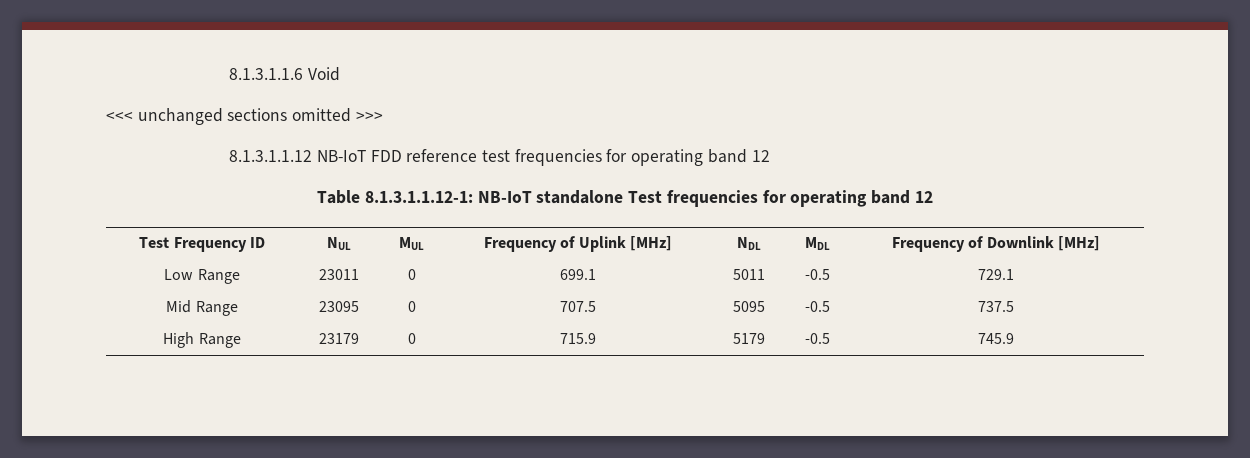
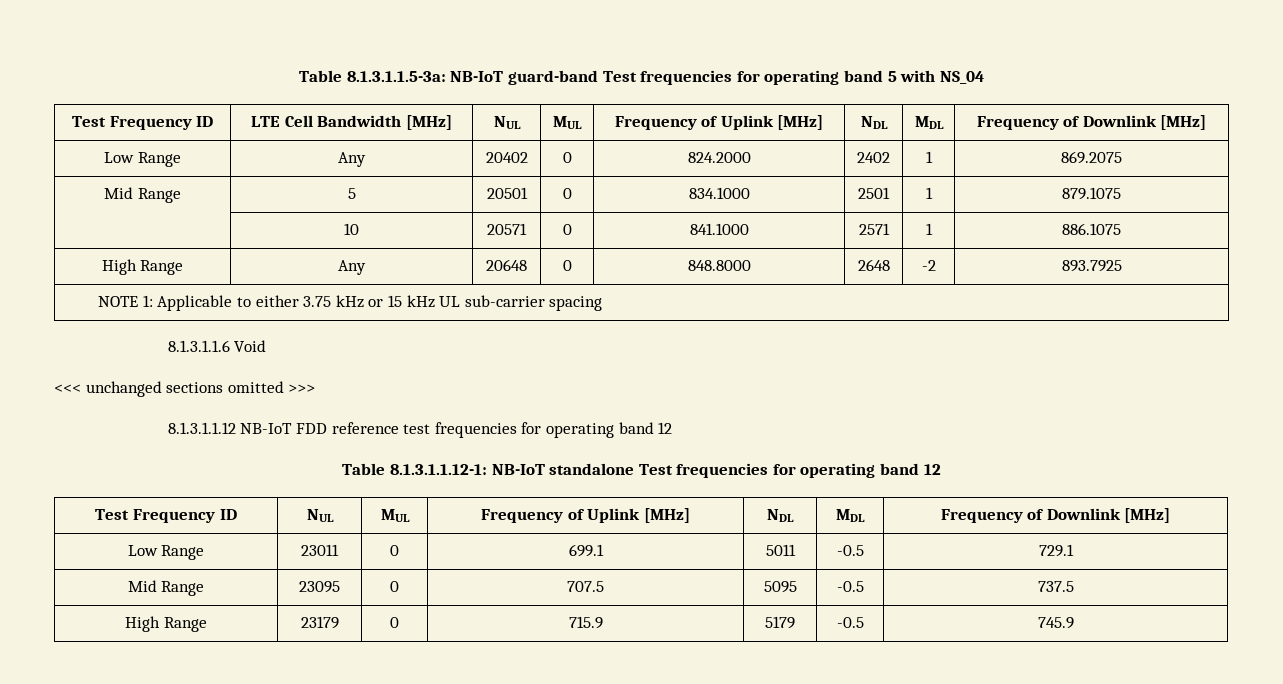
(229, 74) none -> [299,70,984,85] [71,116,214,130] [251,115,452,130] [493,116,521,129] [553,116,582,129] [614,115,824,130] [860,116,888,129] [914,116,944,129] [976,115,1207,130] [104,152,181,167] [338,152,366,167] [485,152,528,163] [562,152,572,163] [687,152,751,163] [857,152,890,163] [925,151,933,163] [1061,151,1122,164] [104,187,181,203] [347,188,356,199] [486,187,528,199] [562,188,572,199] [688,187,750,199] [858,187,890,199] [925,187,933,199] [1062,187,1121,200] [344,223,359,235] [487,223,527,235] [562,224,572,235] [689,223,749,235] [858,223,890,235] [925,223,933,235] [1062,223,1121,235] [101,259,184,275] [338,260,366,275] [486,259,527,271] [562,260,572,271] [687,260,751,271] [857,259,890,271] [921,260,936,271] [1061,260,1122,272] [98,295,603,311] Table 8.1.3.1.1.5-3a: NB-IoT guard-band Test frequencies for operating band 5 with NS_04 // Test Frequency ID | LTE Cell Bandwidth [MHz] | NUL | MUL | Frequency of Uplink [MHz] | NDL | MDL | Frequency of Downlink [MHz] // Low Range | Any | 20402 | 0 | 824.2000 | 2402 | 1 | 869.2075 // Mid Range | 5 | 20501 | 0 | 834.1000 | 2501 | 1 | 879.1075 // | 10 | 20571 | 0 | 841.1000 | 2571 | 1 | 886.1075 // High Range | Any | 20648 | 0 | 848.8000 | 2648 | -2 | 893.7925 // NOTE 1: Applicable to either 3.75 kHz or 15 kHz UL sub-carrier spacing //

